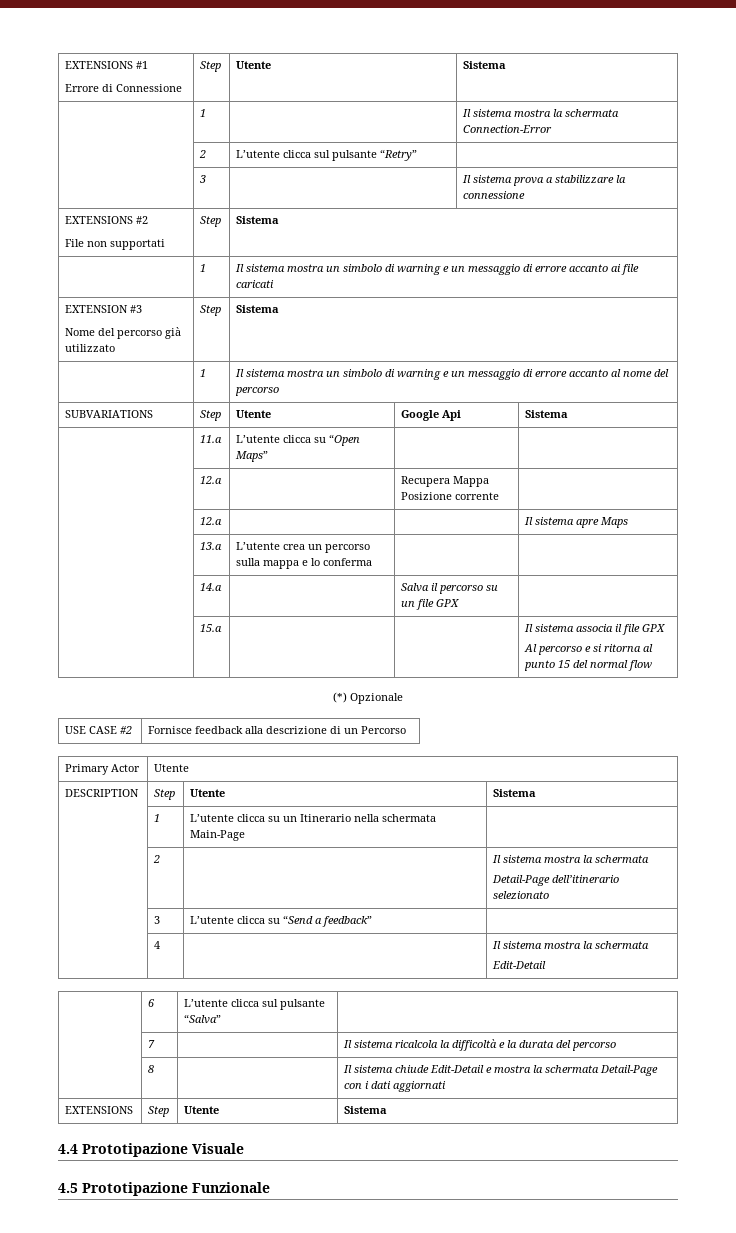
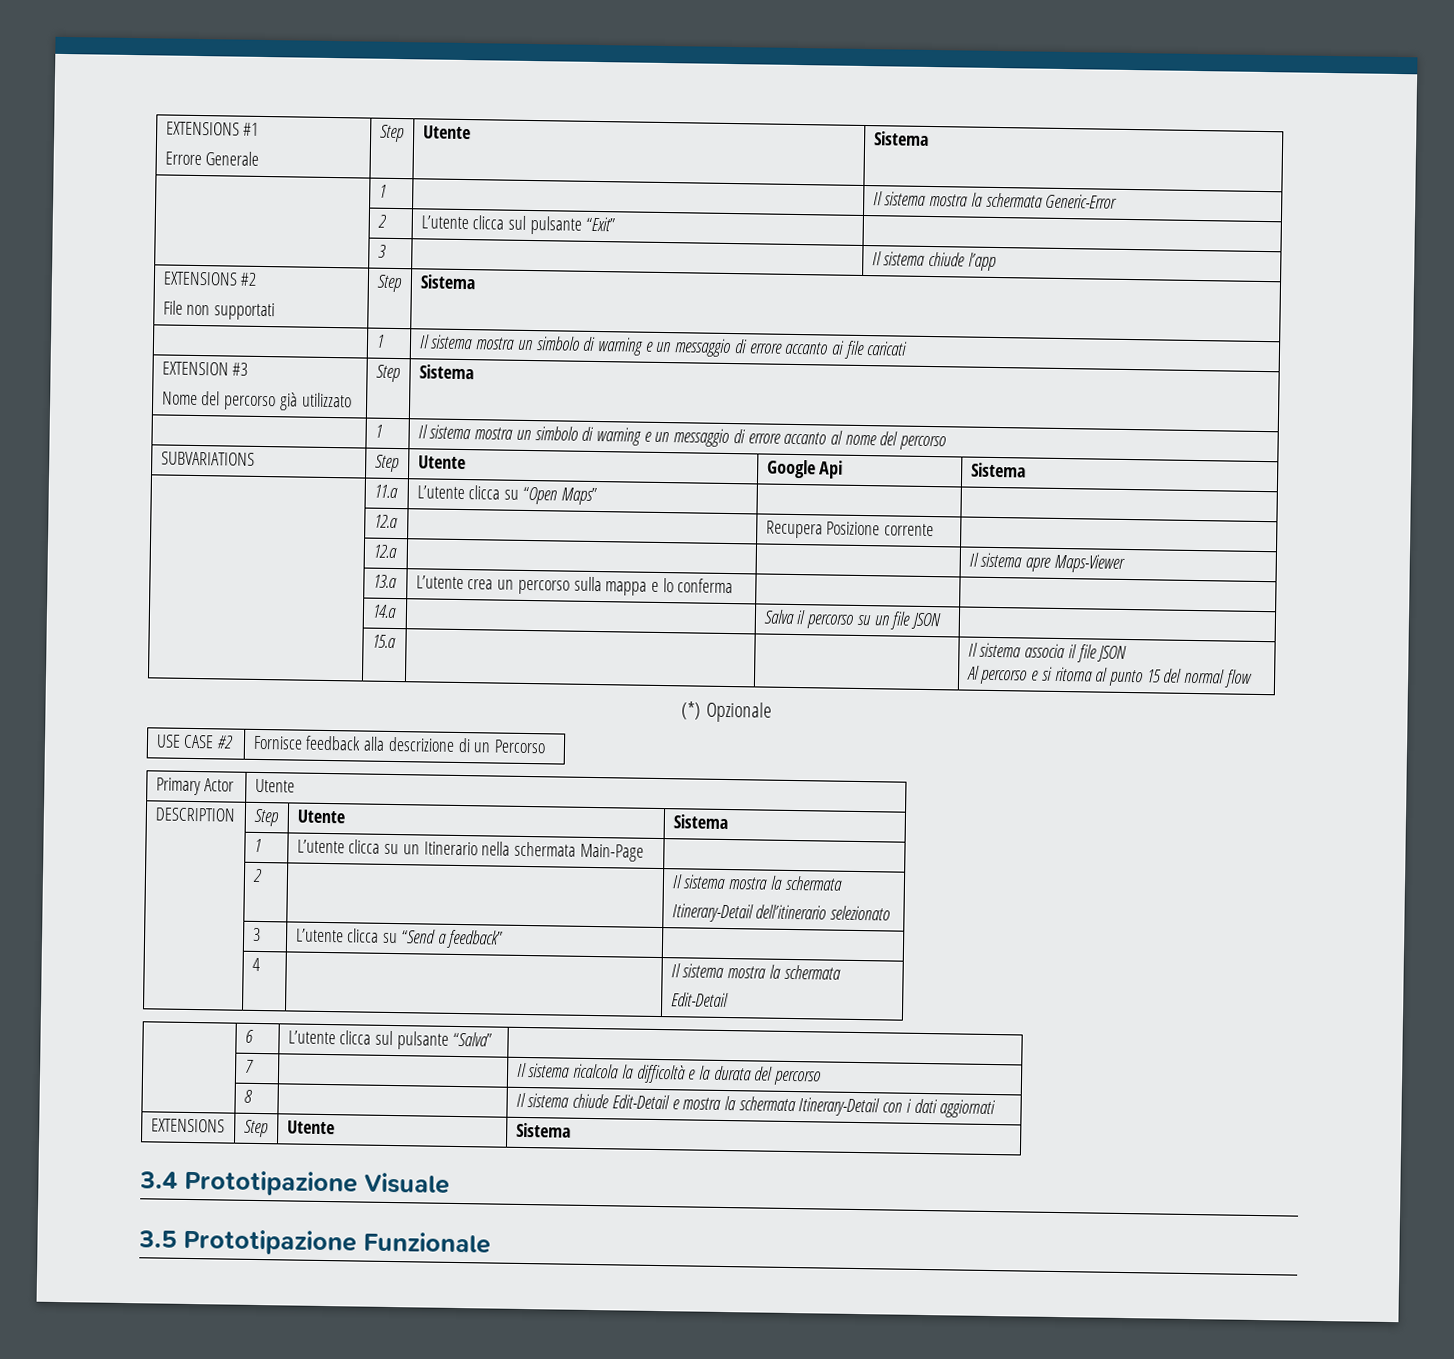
[102,84,183,92] di Connessione -> [205,151,260,166] Generale
[463,125,553,133] Connection-Error -> [1045,193,1118,209] Generic-Error
[380,149,418,161] “Retry” -> [585,216,615,232] “Exit”
[513,175,627,186] [463,191,526,199] prova a stabilizzare la connessione -> [928,251,997,271] chiude l’app
[453,476,490,487] Mappa -> (823, 529) none
[600,517,629,528] Maps -> [1053,553,1125,573] Maps-Viewer
[436,599,460,607] GPX -> [910,612,942,630] JSON
[642,624,666,632] GPX -> [1097,645,1128,663] JSON
[492,875,551,886] Detail-Page -> [671,903,754,923] Itinerary-Detail
[600,1065,659,1076] Detail-Page -> [798,1097,881,1117] Itinerary-Detail
[58,1144,78,1154] 4.4 -> [139,1171,178,1189] 3.4
[58,1183,78,1193] 4.5 -> [138,1230,177,1248] 3.5

